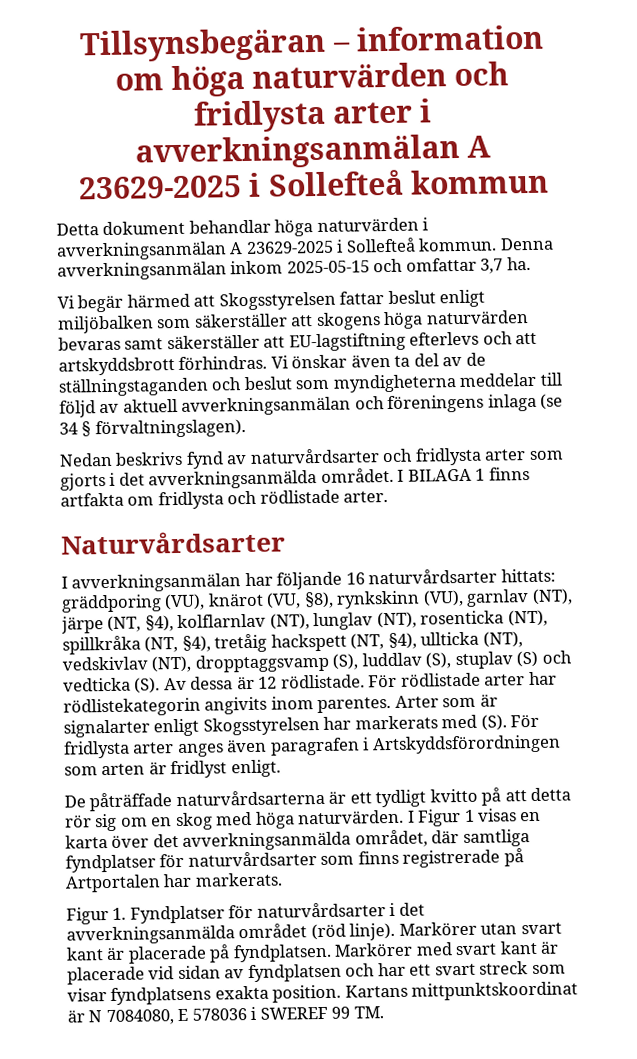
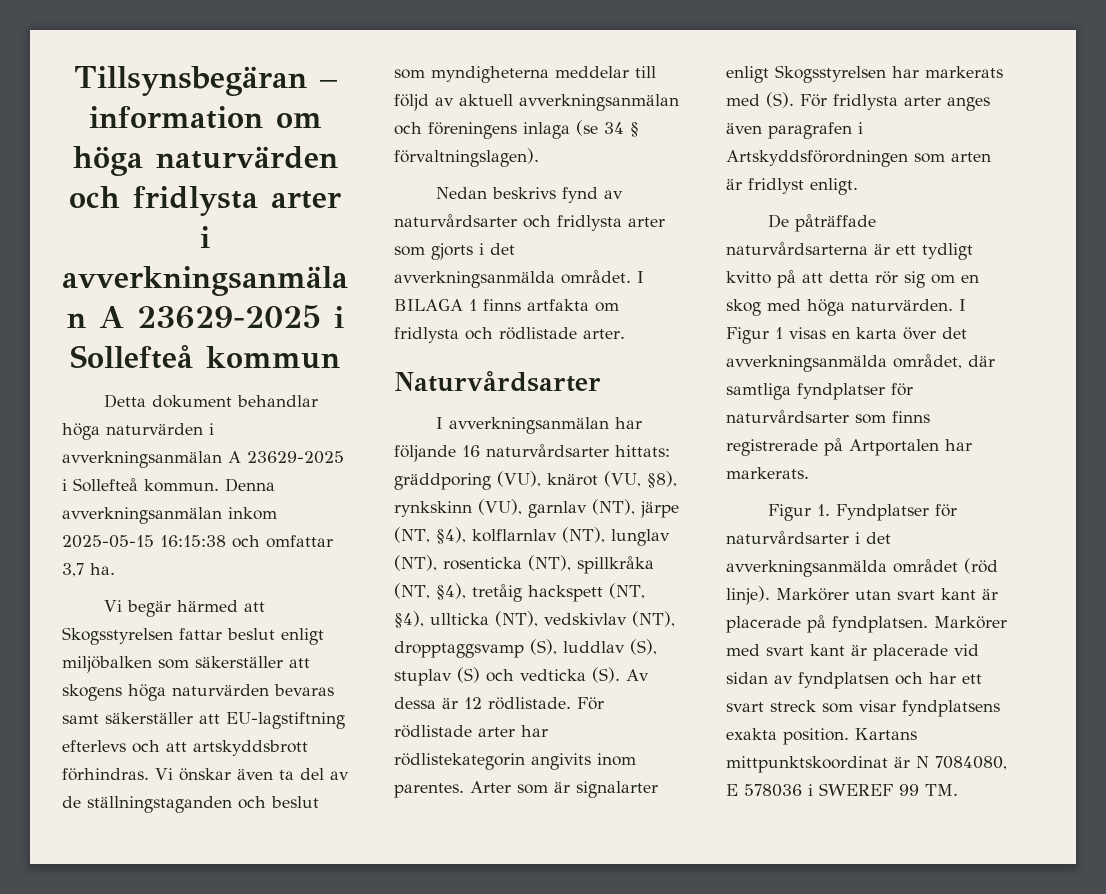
(370, 267) none -> [160,535,226,547] 16:15:38

